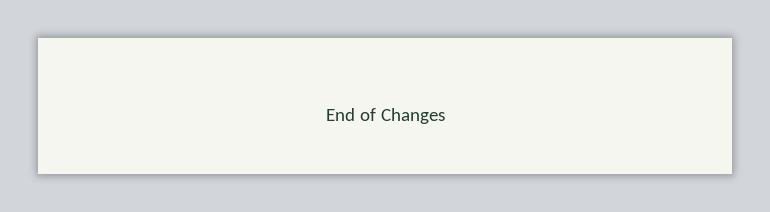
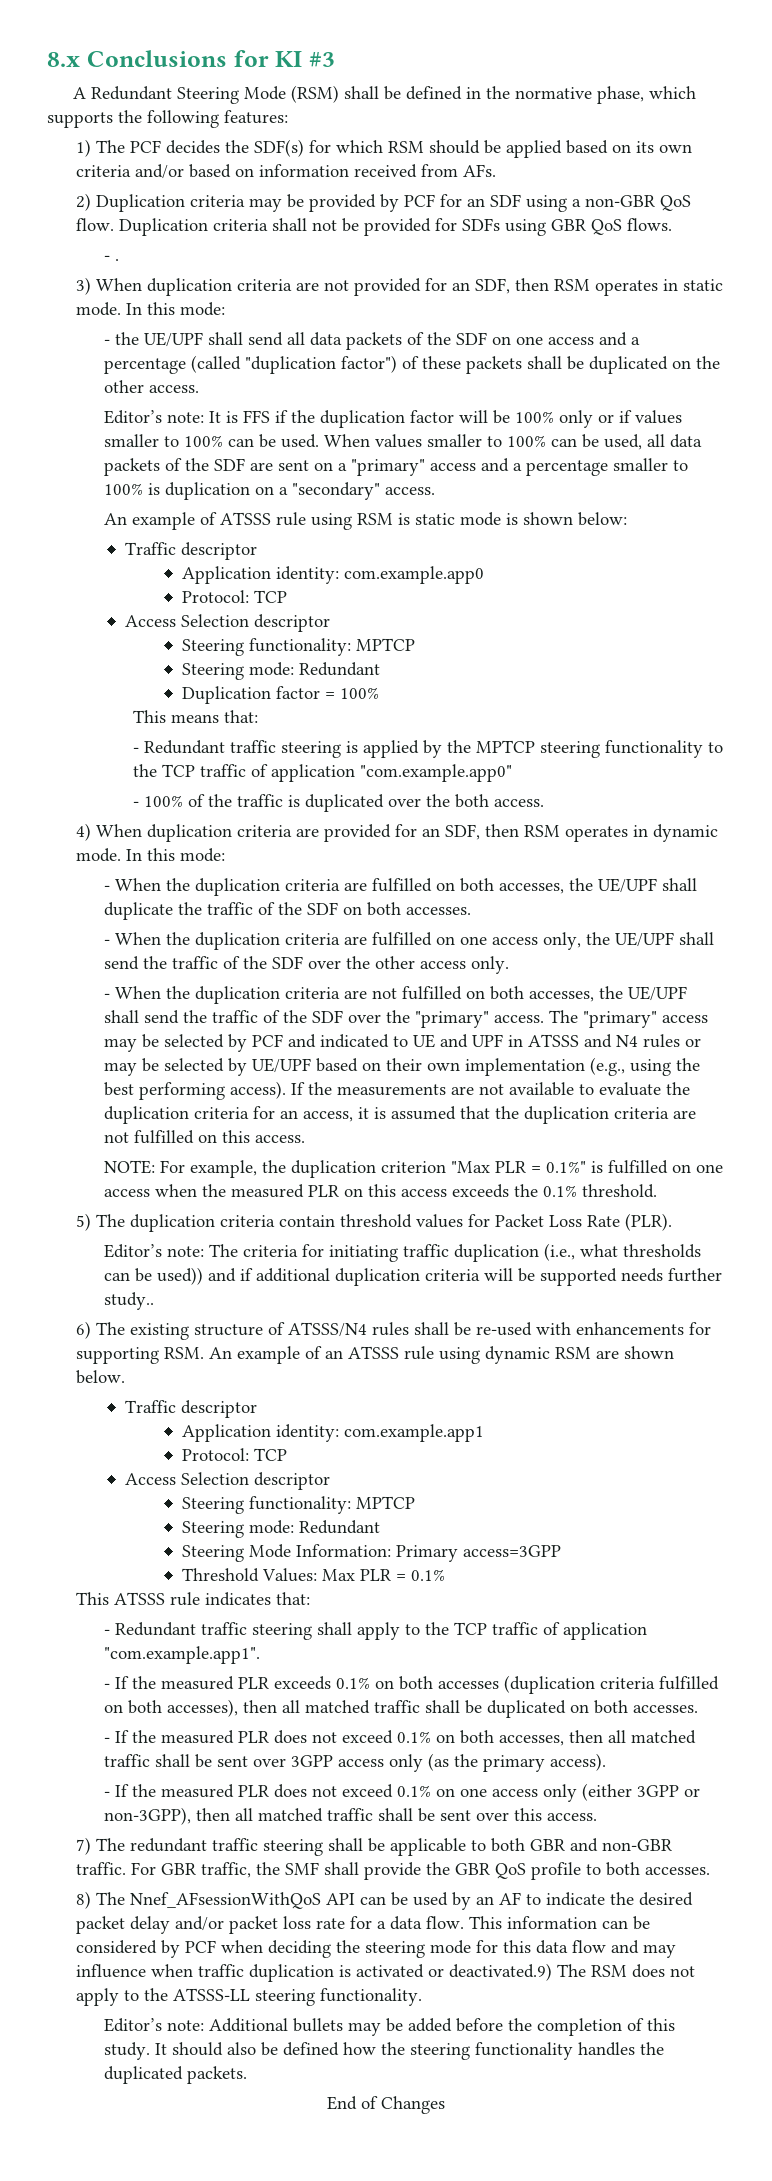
(325, 114) none -> [47,50,335,67] [73,85,697,104] [47,110,288,128] [75,139,692,158] [75,164,496,179] [75,193,691,212] [75,218,672,236] [104,255,120,261] [75,277,723,296] [75,302,225,316] [104,332,641,350] [104,355,721,374] [104,380,200,393] [104,410,683,428] [104,434,703,450] [104,458,689,476] [104,482,436,500] [104,512,628,530] [124,542,257,560] [181,566,484,584] [181,590,287,603] [124,614,330,632] [181,638,415,656] [181,662,380,680] [181,686,379,704] [132,710,258,723] [132,740,723,758] [132,764,512,782] [132,794,544,812] [75,823,718,842] [75,848,225,862] [104,878,698,896] [104,902,472,920] [104,932,715,950] [104,956,510,974] [104,986,688,1004] [104,1010,709,1028] [104,1034,702,1052] [104,1057,701,1076] [104,1081,691,1100] [104,1106,697,1124] [104,1130,306,1144] [104,1160,724,1178] [104,1184,658,1198] [75,1213,672,1232] [104,1243,702,1262] [104,1267,723,1286] [104,1292,155,1310] [75,1321,711,1340] [75,1346,674,1364] [75,1370,125,1384] [124,1400,257,1418] [181,1424,484,1442] [181,1448,287,1461] [124,1472,330,1490] [181,1496,415,1514] [181,1520,380,1538] [181,1544,561,1562] [181,1568,445,1582] [75,1592,310,1606] [104,1622,648,1640] [104,1646,261,1664] [104,1675,720,1694] [104,1699,699,1718] [104,1730,697,1746] [104,1753,607,1772] [104,1783,701,1802] [104,1807,598,1825] [75,1837,672,1856] [75,1862,710,1880] [75,1891,693,1910] [75,1916,650,1934] [75,1940,676,1958] [75,1963,695,1982] [75,1988,422,2006] [104,2018,676,2036] [104,2042,665,2060] [104,2066,248,2084] 8.x Conclusions for KI #3 // A Redundant Steering Mode (RSM) shall be defined in the normative phase, which supports the following features: // 1) The PCF decides the SDF(s) for which RSM should be applied based on its own criteria and/or based on information received from AFs. // 2) Duplication criteria may be provided by PCF for an SDF using a non-GBR QoS flow. Duplication criteria shall not be provided for SDFs using GBR QoS flows. // - . // 3) When duplication criteria are not provided for an SDF, then RSM operates in static mode. In this mode: // - the UE/UPF shall send all data packets of the SDF on one access and a percentage (called "duplication factor") of these packets shall be duplicated on the other access. // Editor’s note: It is FFS if the duplication factor will be 100% only or if values smaller to 100% can be used. When values smaller to 100% can be used, all data packets of the SDF are sent on a "primary" access and a percentage smaller to 100% is duplication on a "secondary" access. // An example of ATSSS rule using RSM is static mode is shown below: // Traffic descriptor // Application identity: com.example.app0 // Protocol: TCP // Access Selection descriptor // Steering functionality: MPTCP // Steering mode: Redundant // Duplication factor = 100% // This means that: // - Redundant traffic steering is applied by the MPTCP steering functionality to the TCP traffic of application "com.example.app0" // - 100% of the traffic is duplicated over the both access. // 4) When duplication criteria are provided for an SDF, then RSM operates in dynamic mode. In this mode: // - When the duplication criteria are fulfilled on both accesses, the UE/UPF shall duplicate the traffic of the SDF on both accesses. // - When the duplication criteria are fulfilled on one access only, the UE/UPF shall send the traffic of the SDF over the other access only. // - When the duplication criteria are not fulfilled on both accesses, the UE/UPF shall send the traffic of the SDF over the "primary" access. The "primary" access may be selected by PCF and indicated to UE and UPF in ATSSS and N4 rules or may be selected by UE/UPF based on their own implementation (e.g., using the best performing access). If the measurements are not available to evaluate the duplication criteria for an access, it is assumed that the duplication criteria are not fulfilled on this access. // NOTE: For example, the duplication criterion "Max PLR = 0.1%" is fulfilled on one access when the measured PLR on this access exceeds the 0.1% threshold. // 5) The duplication criteria contain threshold values for Packet Loss Rate (PLR). // Editor’s note: The criteria for initiating traffic duplication (i.e., what thresholds can be used)) and if additional duplication criteria will be supported needs further study.. // 6) The existing structure of ATSSS/N4 rules shall be re-used with enhancements for supporting RSM. An example of an ATSSS rule using dynamic RSM are shown below. // Traffic descriptor // Application identity: com.example.app1 // Protocol: TCP // Access Selection descriptor // Steering functionality: MPTCP // Steering mode: Redundant // Steering Mode Information: Primary access=3GPP // Threshold Values: Max PLR = 0.1% // This ATSSS rule indicates that: // - Redundant traffic steering shall apply to the TCP traffic of application "com.example.app1". // - If the measured PLR exceeds 0.1% on both accesses (duplication criteria fulfilled on both accesses), then all matched traffic shall be duplicated on both accesses. // - If the measured PLR does not exceed 0.1% on both accesses, then all matched traffic shall be sent over 3GPP access only (as the primary access). // - If the measured PLR does not exceed 0.1% on one access only (either 3GPP or non-3GPP), then all matched traffic shall be sent over this access. // 7) The redundant traffic steering shall be applicable to both GBR and non-GBR traffic. For GBR traffic, the SMF shall provide the GBR QoS profile to both accesses. // 8) The Nnef_AFsessionWithQoS API can be used by an AF to indicate the desired packet delay and/or packet loss rate for a data flow. This information can be considered by PCF when deciding the steering mode for this data flow and may influence when traffic duplication is activated or deactivated.9) The RSM does not apply to the ATSSS-LL steering functionality. // Editor’s note: Additional bullets may be added before the completion of this study. It should also be defined how the steering functionality handles the duplicated packets. //

